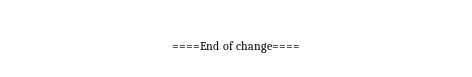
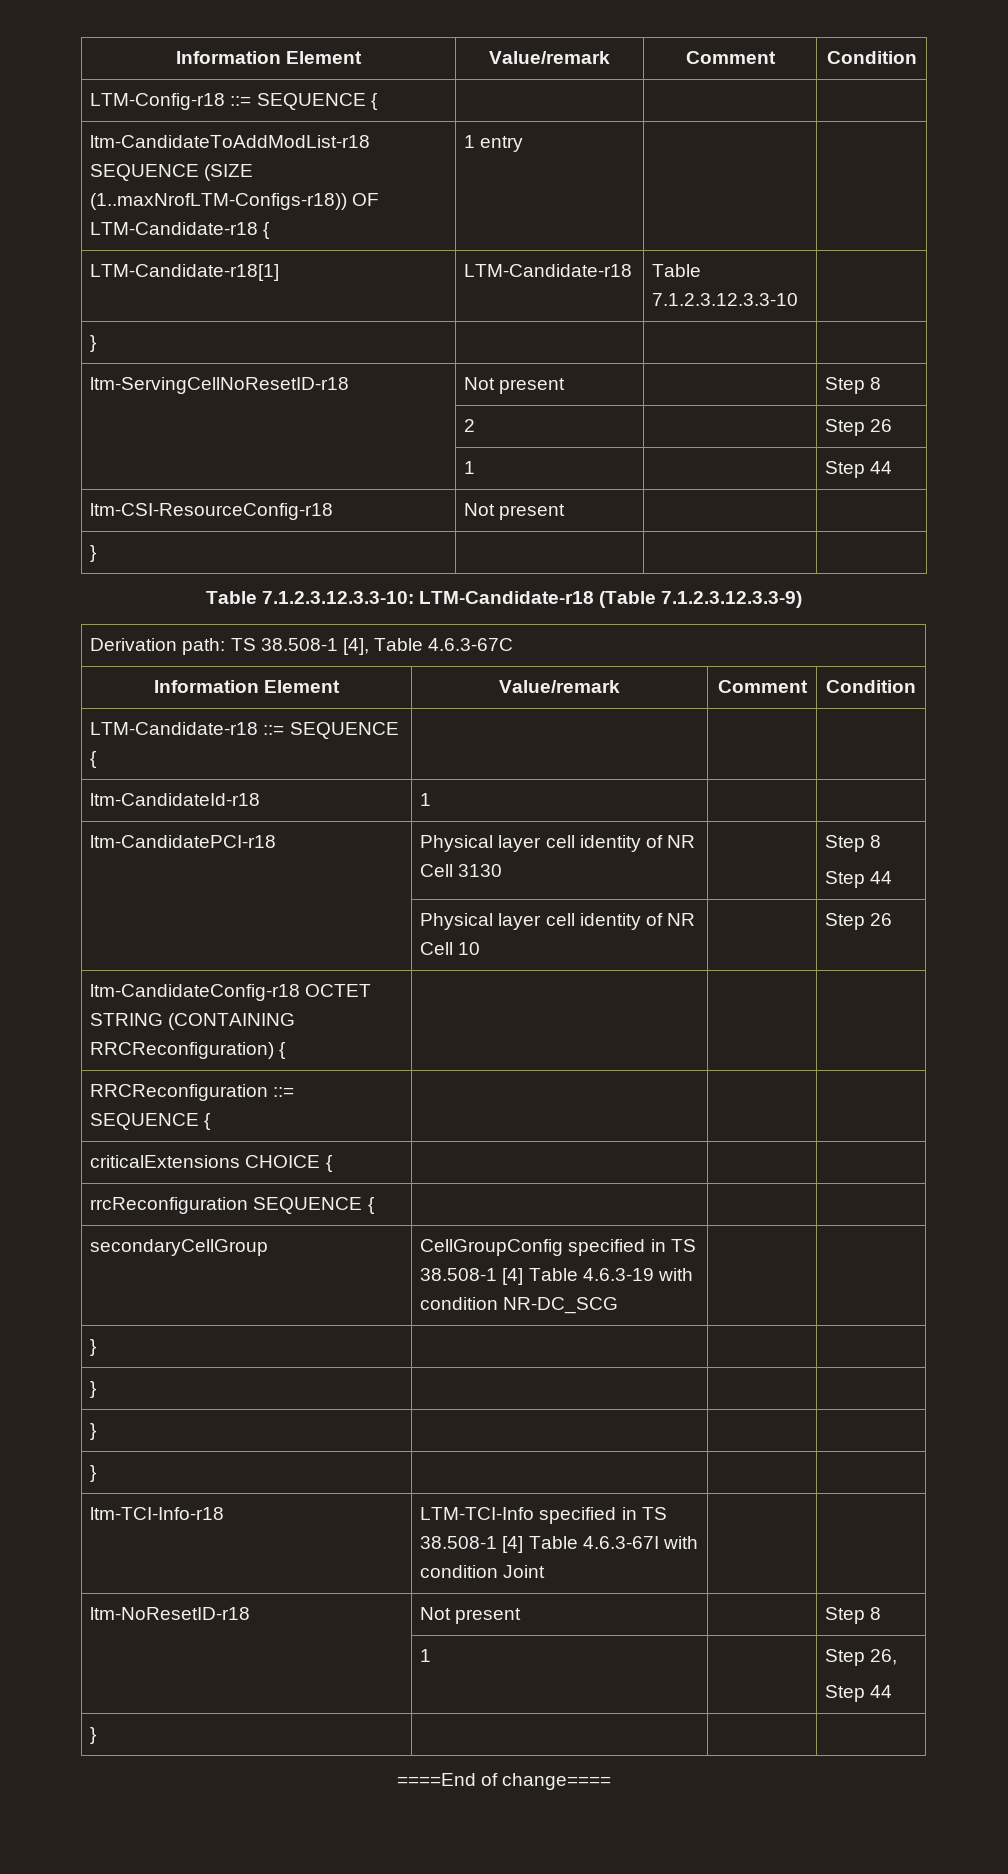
(172, 45) none -> [175,51,363,64] [489,51,610,64] [685,51,776,64] [826,51,917,64] [90,93,378,110] [90,135,371,148] [90,164,254,181] [90,193,380,210] [90,222,271,239] [464,135,524,152] [90,264,280,281] [464,264,633,277] [652,264,702,277] [652,293,799,306] [90,335,97,352] [90,377,350,394] [464,377,566,394] [825,377,882,394] [464,419,476,432] [825,419,893,436] [464,461,476,474] [825,461,893,478] [90,503,334,520] [464,503,566,520] [90,545,97,562] [205,591,803,608] [90,638,514,655] [153,680,341,693] [499,680,620,693] [717,680,808,693] [826,680,916,693] [90,722,399,739] [90,751,98,768] [90,793,261,806] [420,793,432,806] [90,835,277,848] [420,835,695,852] [420,864,503,877] [825,835,882,852] [825,871,893,888] [420,913,695,930] [420,942,481,955] [825,913,893,930] [90,984,372,1001] [90,1013,296,1030] [90,1042,287,1059] [90,1084,295,1101] [90,1113,212,1130] [90,1155,333,1172] [90,1197,375,1214] [90,1239,269,1256] [420,1239,696,1256] [420,1268,693,1285] [420,1297,619,1314] [90,1339,97,1356] [90,1381,97,1398] [90,1423,97,1440] [90,1465,97,1482] [90,1507,225,1520] [420,1507,667,1524] [420,1536,698,1553] [420,1565,546,1578] [90,1607,251,1620] [420,1607,522,1624] [825,1607,882,1624] [420,1649,432,1662] [825,1649,898,1666] [825,1685,893,1702] [90,1727,97,1744] Information Element | Value/remark | Comment | Condition // LTM-Config-r18 ::= SEQUENCE { | | | // ltm-CandidateToAddModList-r18 SEQUENCE (SIZE (1..maxNrofLTM-Configs-r18)) OF LTM-Candidate-r18 { | 1 entry | | // LTM-Candidate-r18[1] | LTM-Candidate-r18 | Table 7.1.2.3.12.3.3-10 | // } | | | // ltm-ServingCellNoResetID-r18 | Not present | | Step 8 // | 2 | | Step 26 // | 1 | | Step 44 // ltm-CSI-ResourceConfig-r18 | Not present | | // } | | | // Table 7.1.2.3.12.3.3-10: LTM-Candidate-r18 (Table 7.1.2.3.12.3.3-9) // Derivation path: TS 38.508-1 [4], Table 4.6.3-67C // Information Element | Value/remark | Comment | Condition // LTM-Candidate-r18 ::= SEQUENCE { | | | // ltm-CandidateId-r18 | 1 | | // ltm-CandidatePCI-r18 | Physical layer cell identity of NR Cell 3130 | | Step 8 // Step 44 // | Physical layer cell identity of NR Cell 10 | | Step 26 // ltm-CandidateConfig-r18 OCTET STRING (CONTAINING RRCReconfiguration) { | | | // RRCReconfiguration ::= SEQUENCE { | | | // criticalExtensions CHOICE { | | | // rrcReconfiguration SEQUENCE { | | | // secondaryCellGroup | CellGroupConfig specified in TS 38.508-1 [4] Table 4.6.3-19 with condition NR-DC_SCG | | // } | | | // } | | | // } | | | // } | | | // ltm-TCI-Info-r18 | LTM-TCI-Info specified in TS 38.508-1 [4] Table 4.6.3-67I with condition Joint | | // ltm-NoResetID-r18 | Not present | | Step 8 // | 1 | | Step 26, // Step 44 // } | | | //

